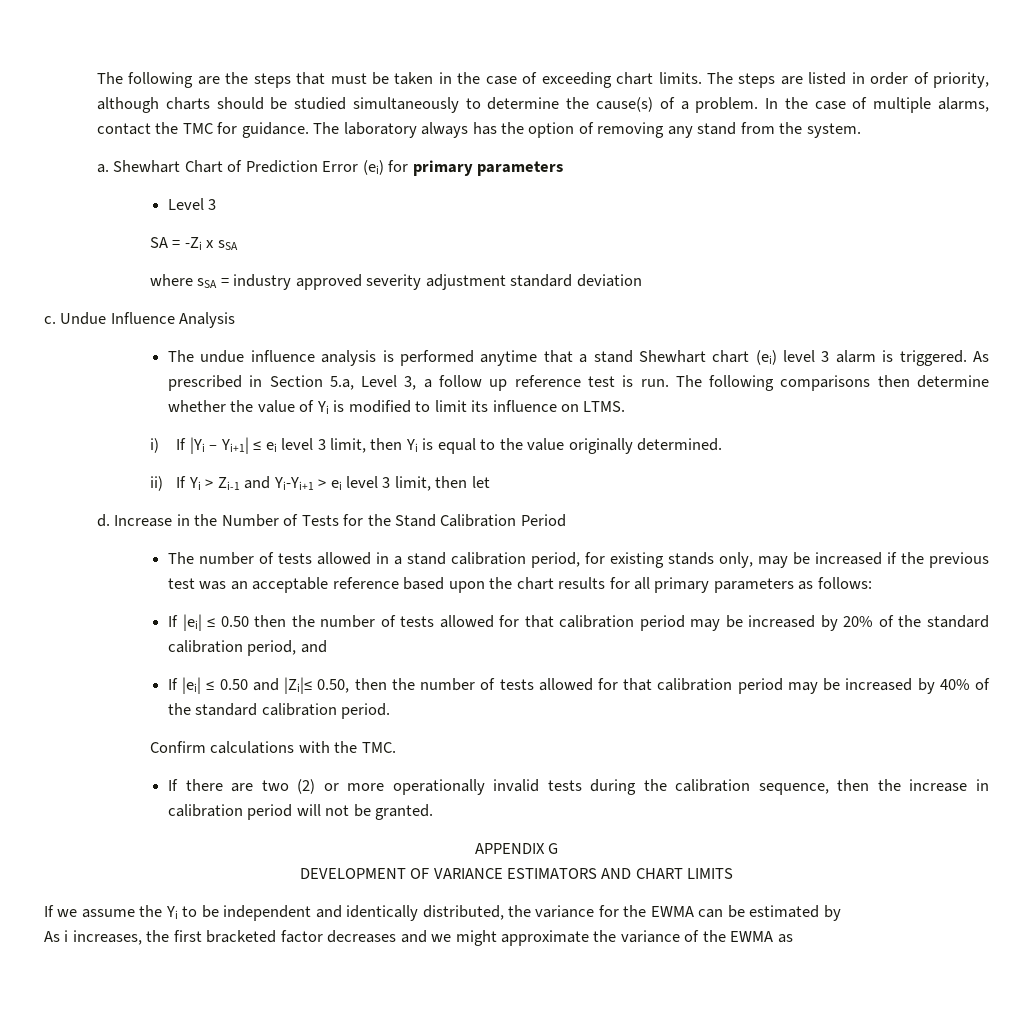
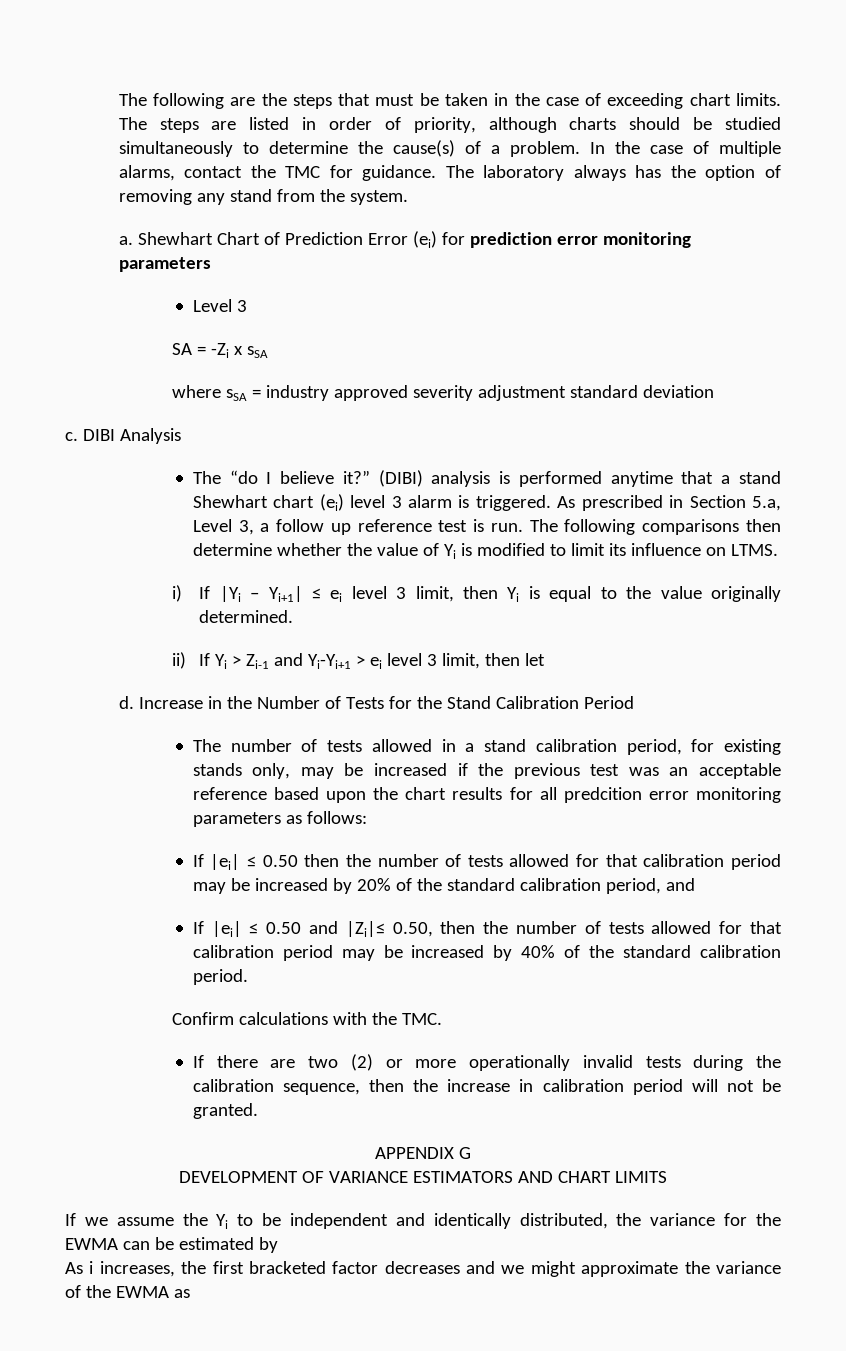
[412,160,473,176] primary -> [469,232,691,248] prediction error monitoring
[60,312,175,325] Undue Influence -> [82,429,115,441] DIBI
[200,350,315,363] undue influence -> [229,470,423,487] “do I believe it?” (DIBI)
[654,577,710,593] primary -> [563,787,782,803] predcition error monitoring

